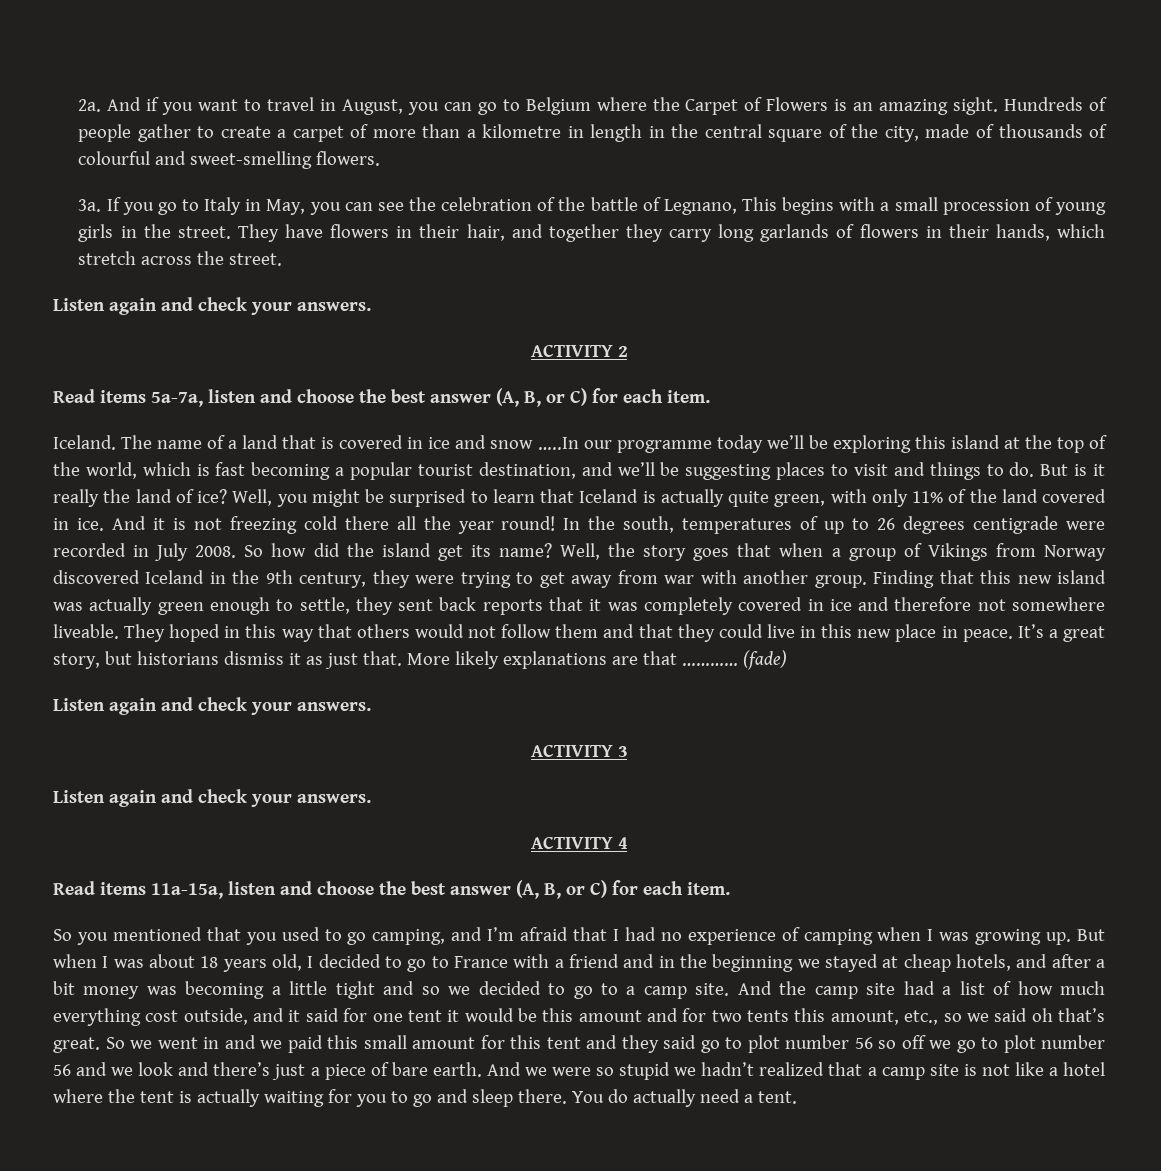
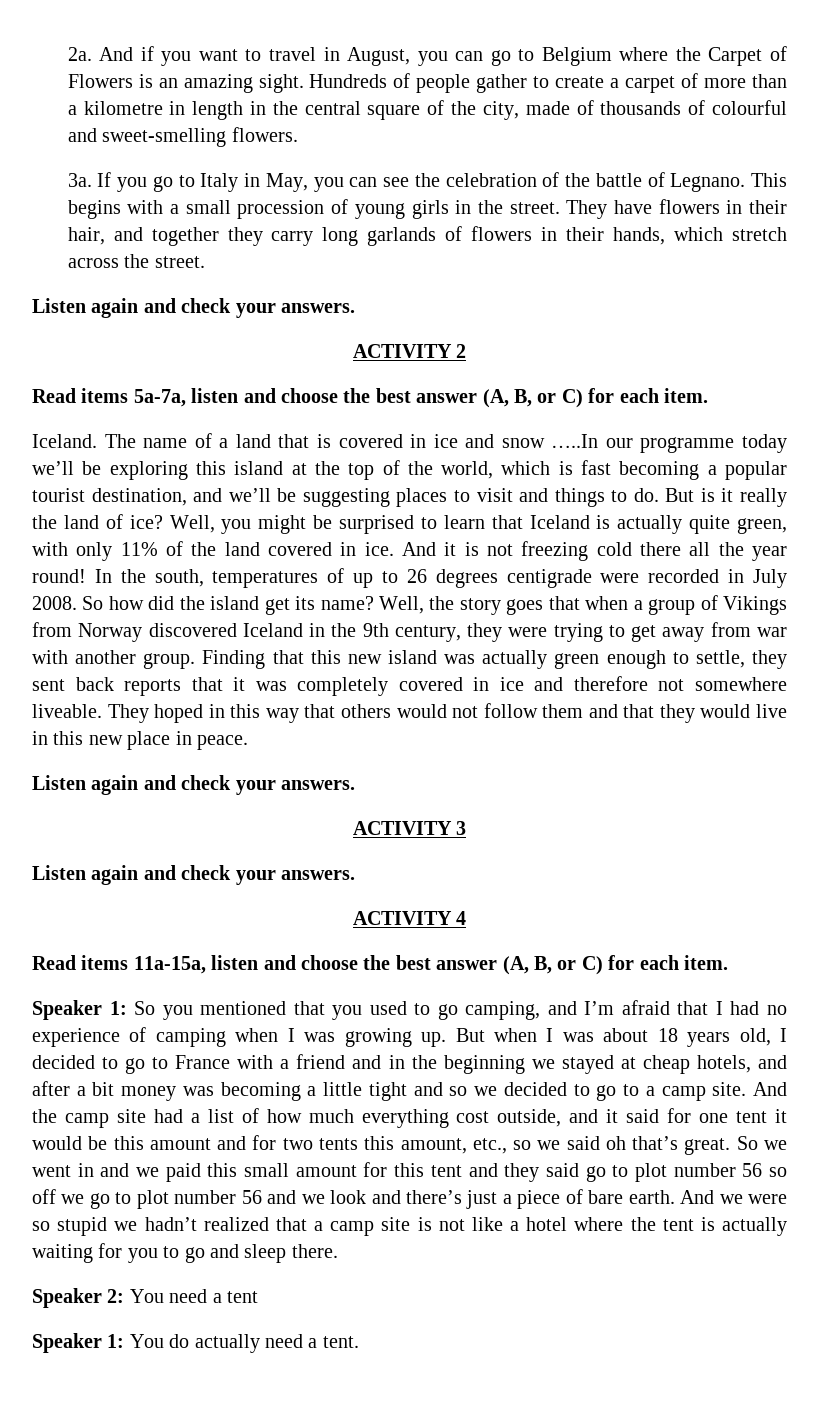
[663,199,737,215] Legnano, -> [670,173,746,192] Legnano.
[718,624,763,638] could -> [700,704,751,718] would
[1017,624,1105,642] [53,650,787,670] It’s a great story, but historians dismiss it as just that. More likely explanations are that ………… (fade) -> (248, 742) none
(730, 888) none -> [32,1000,127,1020] Speaker 1:
(567, 1096) none -> [32,1288,258,1308] [32,1333,125,1353] // Speaker 2: You need a tent // Speaker 1:

